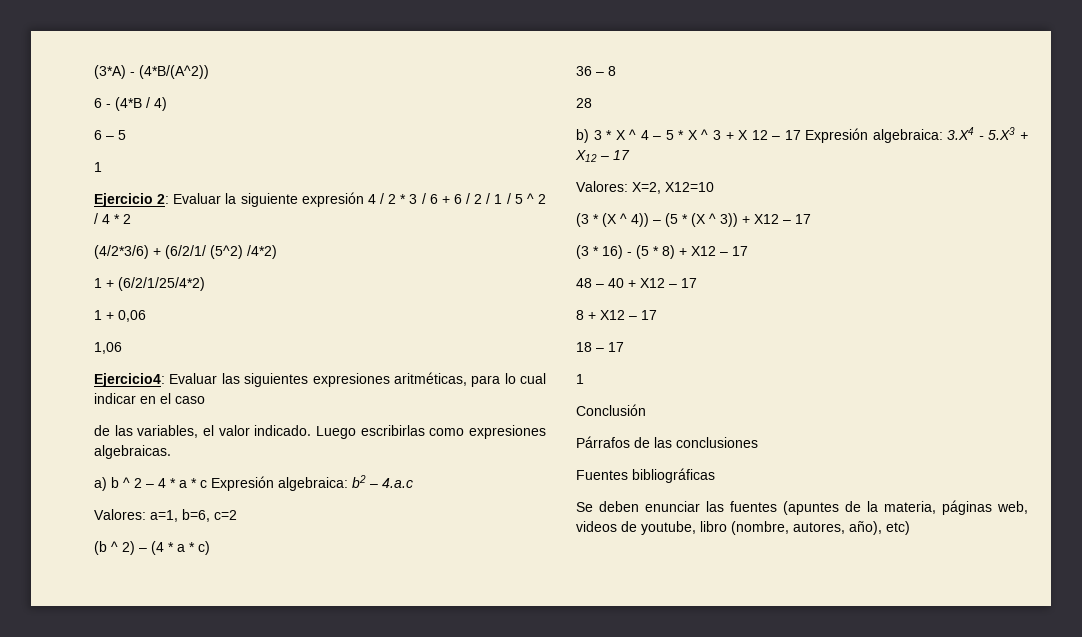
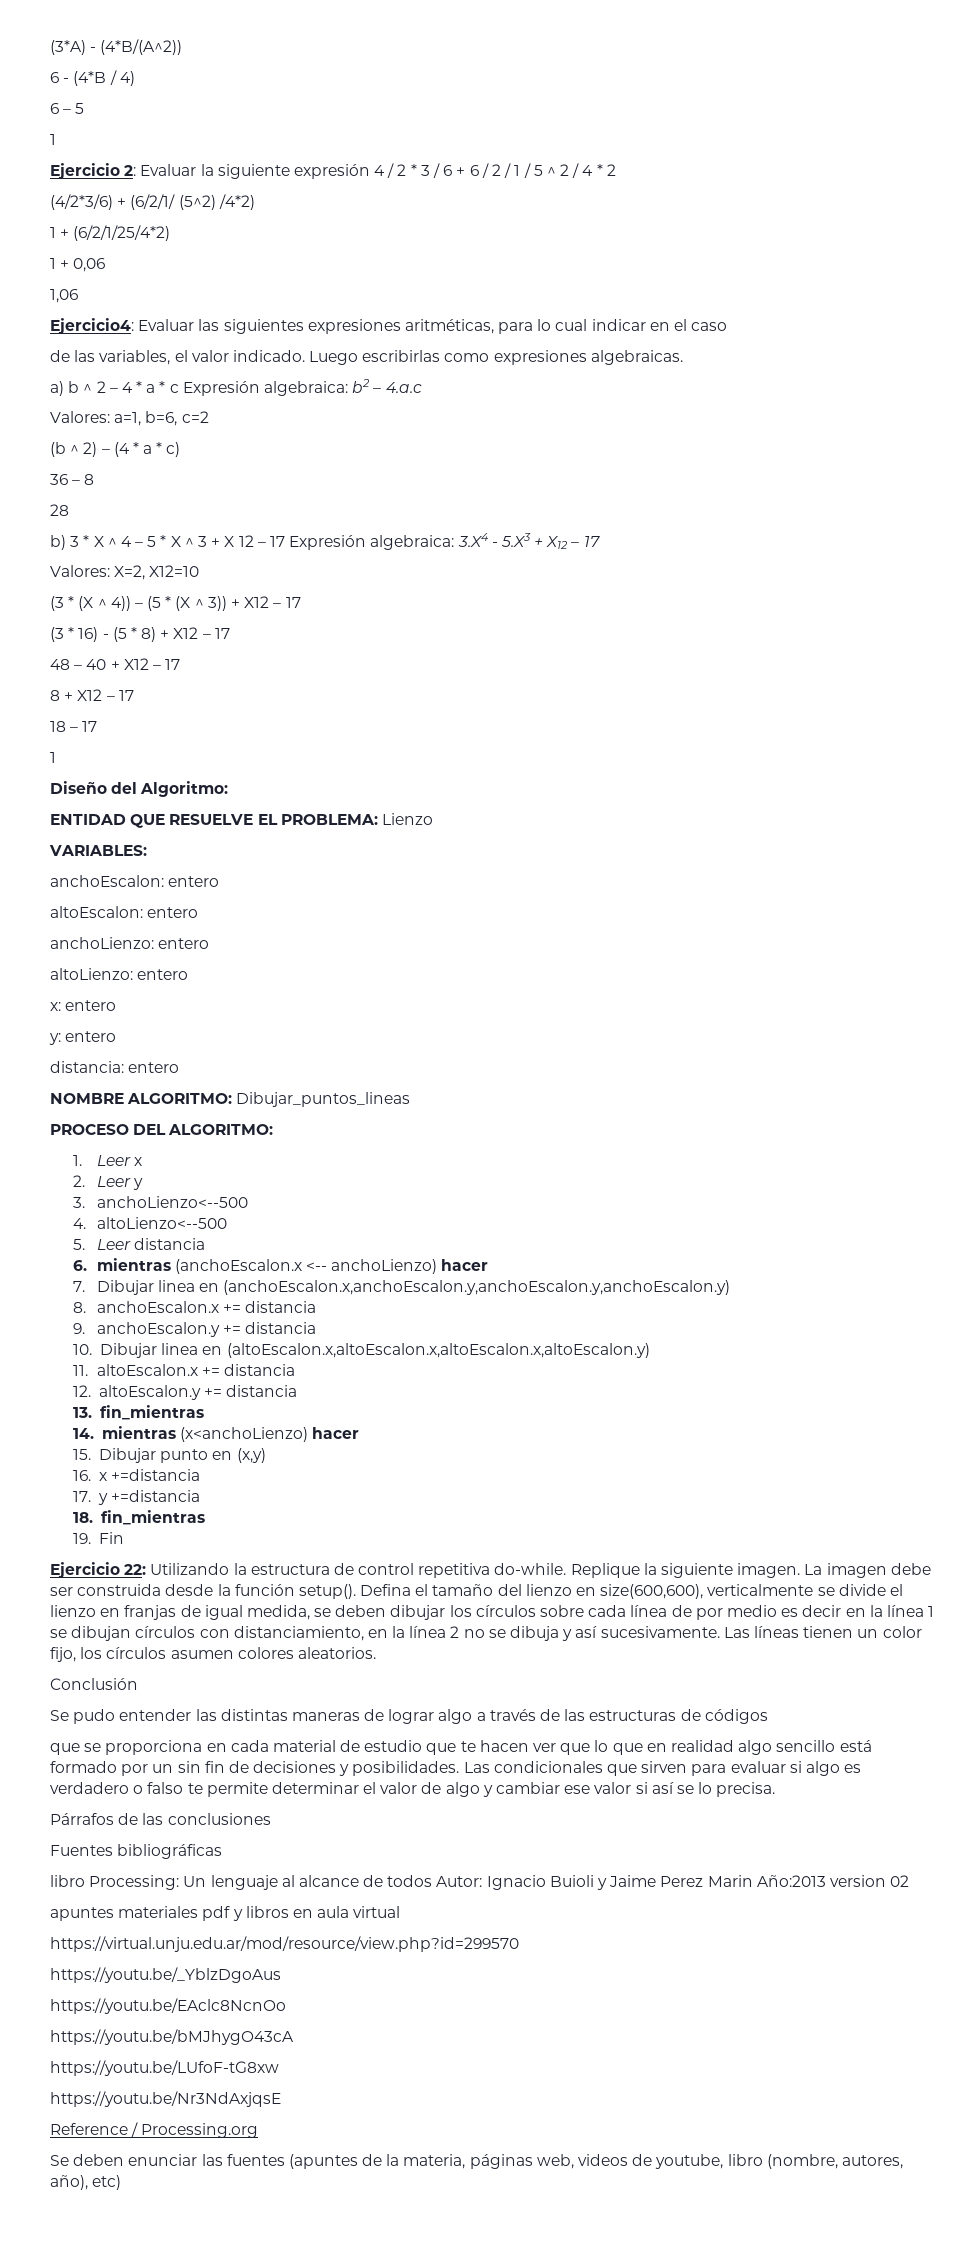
[576,404,646,416] Conclusión -> [50,781,229,797] [50,813,433,828] [49,845,147,856] [50,875,220,887] [50,906,199,918] [50,937,210,949] [50,968,189,980] [50,1000,117,1011] [49,1031,117,1045] [50,1061,180,1073] [50,1092,411,1107] [50,1124,274,1135] [73,1155,142,1166] [73,1175,143,1190] [73,1196,248,1208] [73,1217,227,1229] [73,1238,205,1250] [73,1258,489,1274] [73,1280,731,1295] [73,1301,317,1313] [73,1322,317,1337] [73,1343,650,1358] [73,1364,296,1376] [73,1385,298,1400] [73,1405,205,1420] [73,1426,360,1442] [73,1448,266,1463] [73,1469,201,1481] [73,1490,201,1505] [73,1510,206,1525] [73,1532,125,1544] [50,1562,931,1578] [50,1584,903,1599] [50,1605,935,1620] [50,1626,922,1641] [50,1647,376,1662] [50,1678,138,1690] [50,1709,768,1724] [50,1740,872,1755] [50,1761,862,1776] [50,1782,776,1797] Diseño del Algoritmo: // ENTIDAD QUE RESUELVE EL PROBLEMA: Lienzo // VARIABLES: // anchoEscalon: entero // altoEscalon: entero // anchoLienzo: entero // altoLienzo: entero // x: entero // y: entero // distancia: entero // NOMBRE ALGORITMO: Dibujar_puntos_lineas // PROCESO DEL ALGORITMO: // 1. Leer x // 2. Leer y // 3. anchoLienzo<--500 // 4. altoLienzo<--500 // 5. Leer distancia // 6. mientras (anchoEscalon.x <-- anchoLienzo) hacer // 7. Dibujar linea en (anchoEscalon.x,anchoEscalon.y,anchoEscalon.y,anchoEscalon.y) // 8. anchoEscalon.x += distancia // 9. anchoEscalon.y += distancia // 10. Dibujar linea en (altoEscalon.x,altoEscalon.x,altoEscalon.x,altoEscalon.y) // 11. altoEscalon.x += distancia // 12. altoEscalon.y += distancia // 13. fin_mientras // 14. mientras (x<anchoLienzo) hacer // 15. Dibujar punto en (x,y) // 16. x +=distancia // 17. y +=distancia // 18. fin_mientras // 19. Fin // Ejercicio 22: Utilizando la estructura de control repetitiva do-while. Replique la siguiente imagen. La imagen debe ser construida desde la función setup(). Defina el tamaño del lienzo en size(600,600), verticalmente se divide el lienzo en franjas de igual medida, se deben dibujar los círculos sobre cada línea de por medio es decir en la línea 1 se dibujan círculos con distanciamiento, en la línea 2 no se dibuja y así sucesivamente. Las líneas tienen un color fijo, los círculos asumen colores aleatorios. // Conclusión // Se pudo entender las distintas maneras de lograr algo a través de las estructuras de códigos // que se proporciona en cada material de estudio que te hacen ver que lo que en realidad algo sencillo está formado por un sin fin de decisiones y posibilidades. Las condicionales que sirven para evaluar si algo es verdadero o falso te permite determinar el valor de algo y cambiar ese valor si así se lo precisa.
(715, 475) none -> [50,1875,910,1890] [50,1906,401,1921] [50,1936,519,1952] [50,1967,281,1983] [50,1998,286,2014] [50,2029,294,2045] [50,2060,279,2076] [50,2091,281,2107] [50,2122,259,2138] // libro Processing: Un lenguaje al alcance de todos Autor: Ignacio Buioli y Jaime Perez Marin Año:2013 version 02 // apuntes materiales pdf y libros en aula virtual // https://virtual.unju.edu.ar/mod/resource/view.php?id=299570 // https://youtu.be/_YblzDgoAus // https://youtu.be/EAclc8NcnOo // https://youtu.be/bMJhygO43cA // https://youtu.be/LUfoF-tG8xw // https://youtu.be/Nr3NdAxjqsE // Reference / Processing.org

